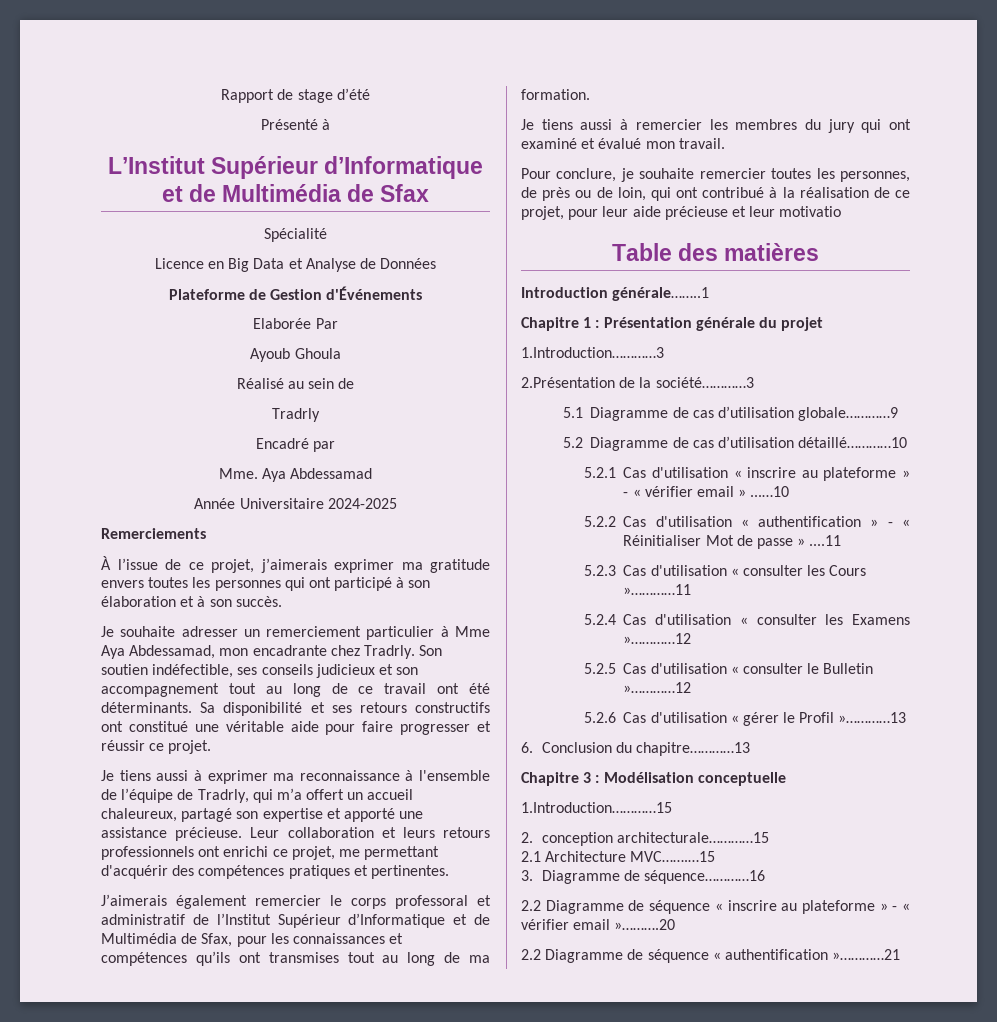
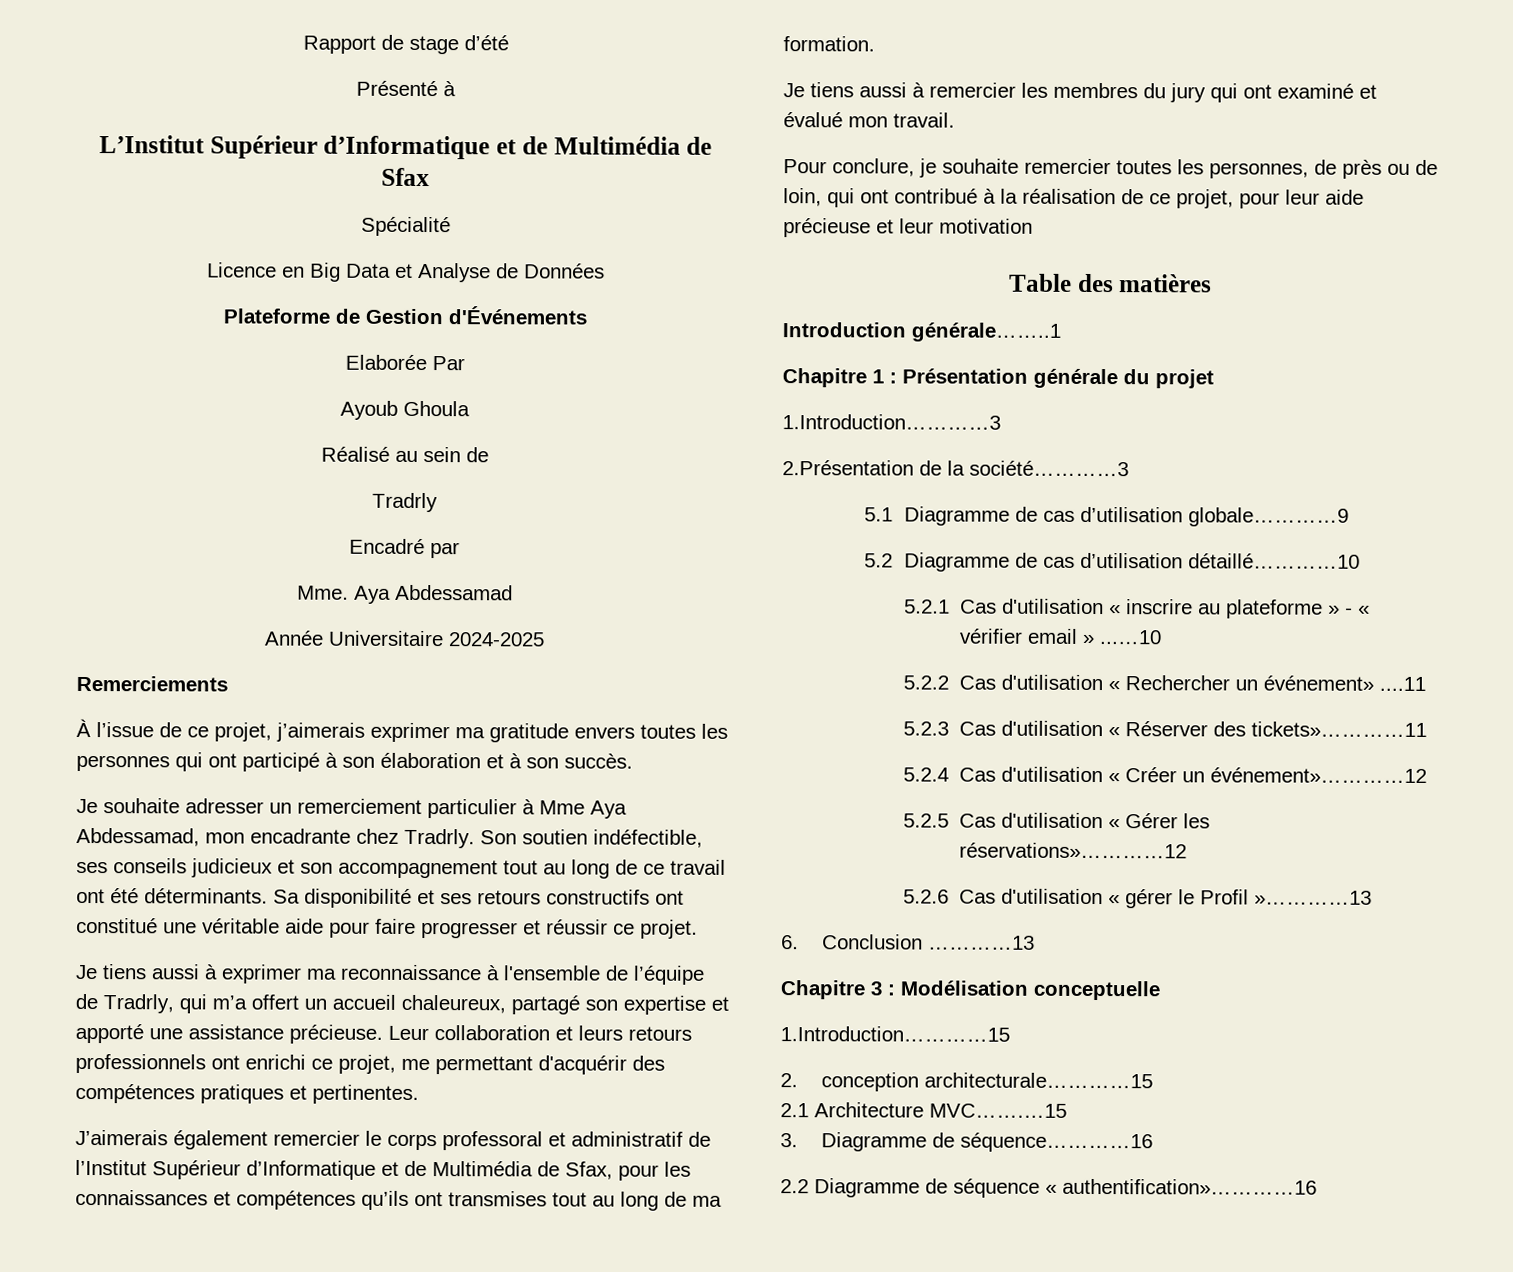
[779,206,842,217] motivatio -> [939,218,1033,234] motivation
[758,516,910,527] [623,535,806,549] authentification » - « Réinitialiser Mot de passe » -> [1124,675,1374,691] Rechercher un événement»
[742,565,867,576] [623,584,692,595] consulter les Cours »…………11 -> [1124,721,1427,737] Réserver des tickets»…………11
[756,614,910,625] [623,633,692,644] consulter les Examens »…………12 -> [1124,767,1427,783] Créer un événement»…………12
[742,663,874,674] [623,682,692,693] consulter le Bulletin »…………12 -> [1124,813,1210,829] [958,842,1187,859] Gérer les réservations»…………12
[616,742,751,756] du chapitre…………13 -> [927,935,1035,950] …………13
[727,900,910,914] [521,919,676,930] [521,949,901,963] inscrire au plateforme » - « vérifier email »……….20 // 2.2 Diagramme de séquence « authentification »…………21 -> [1062,1178,1317,1195] authentification»…………16

